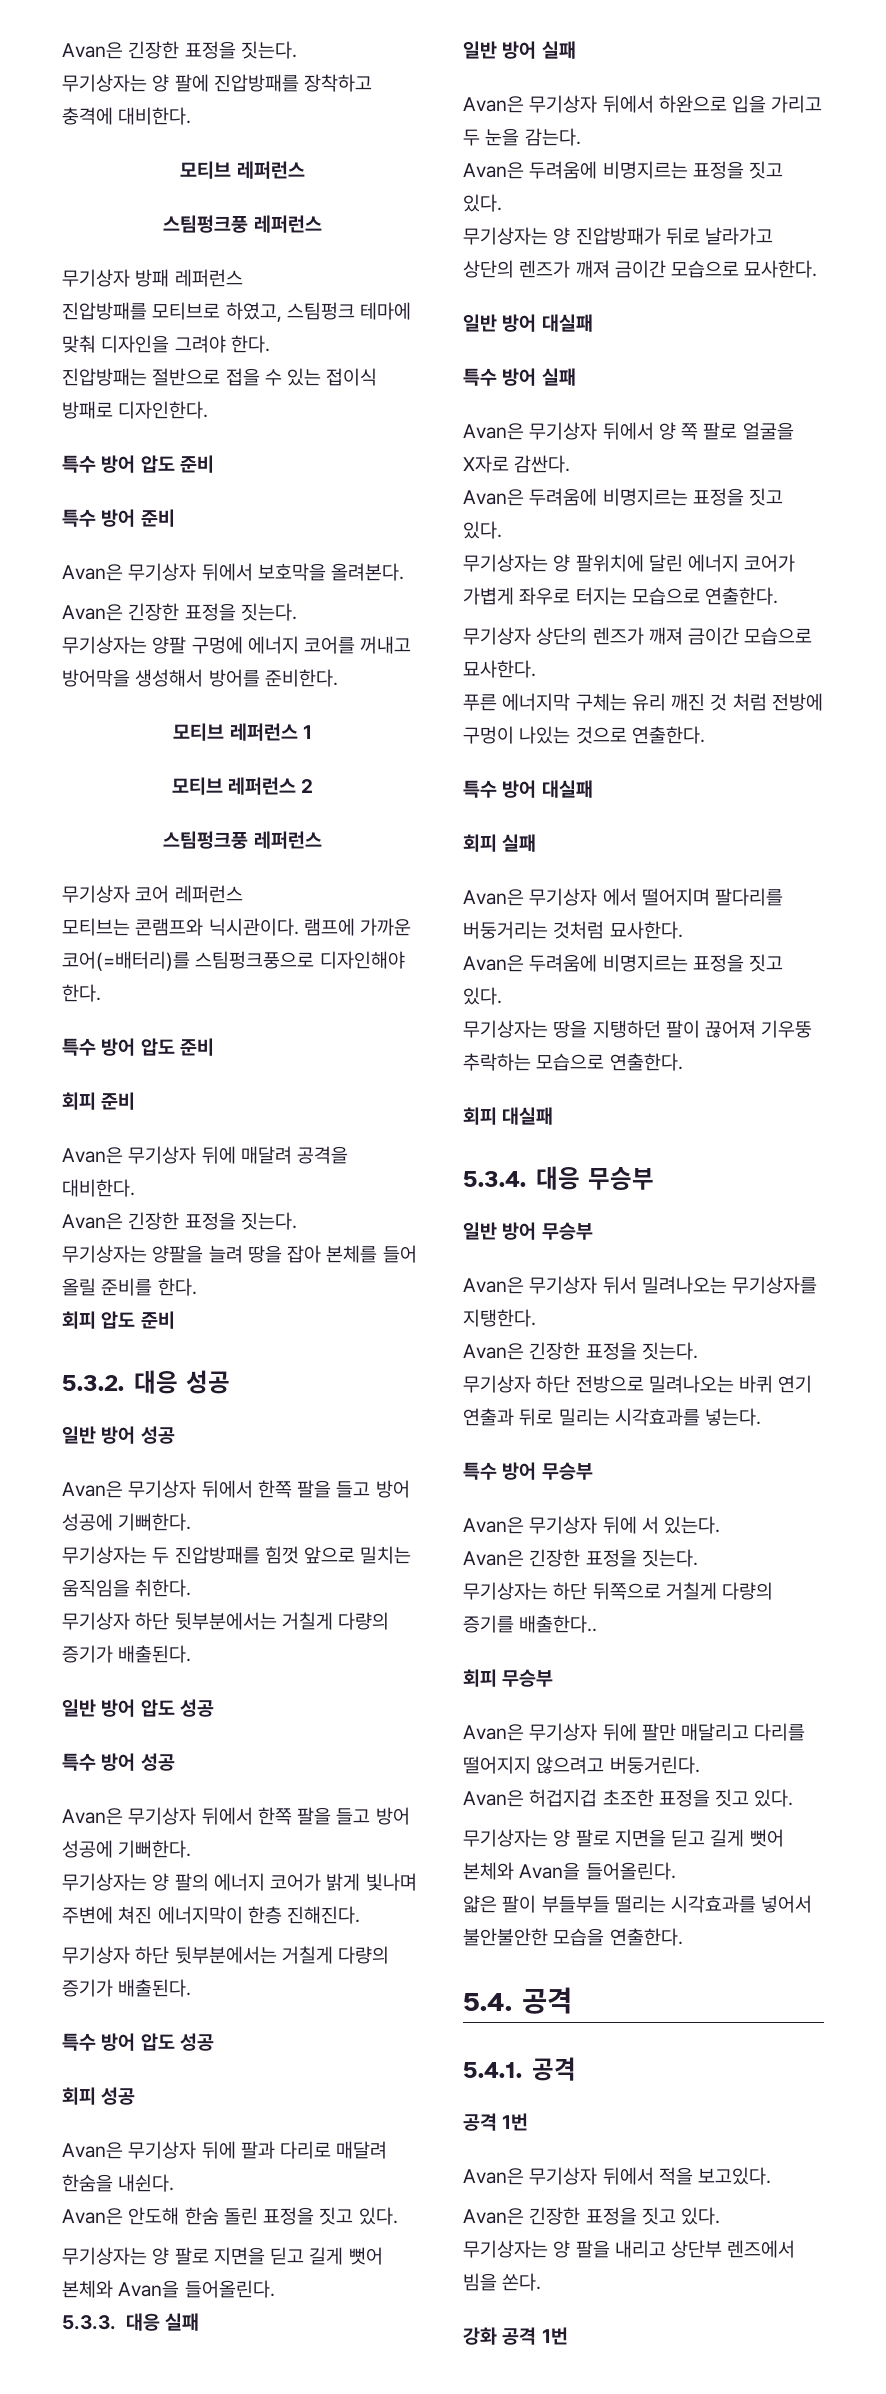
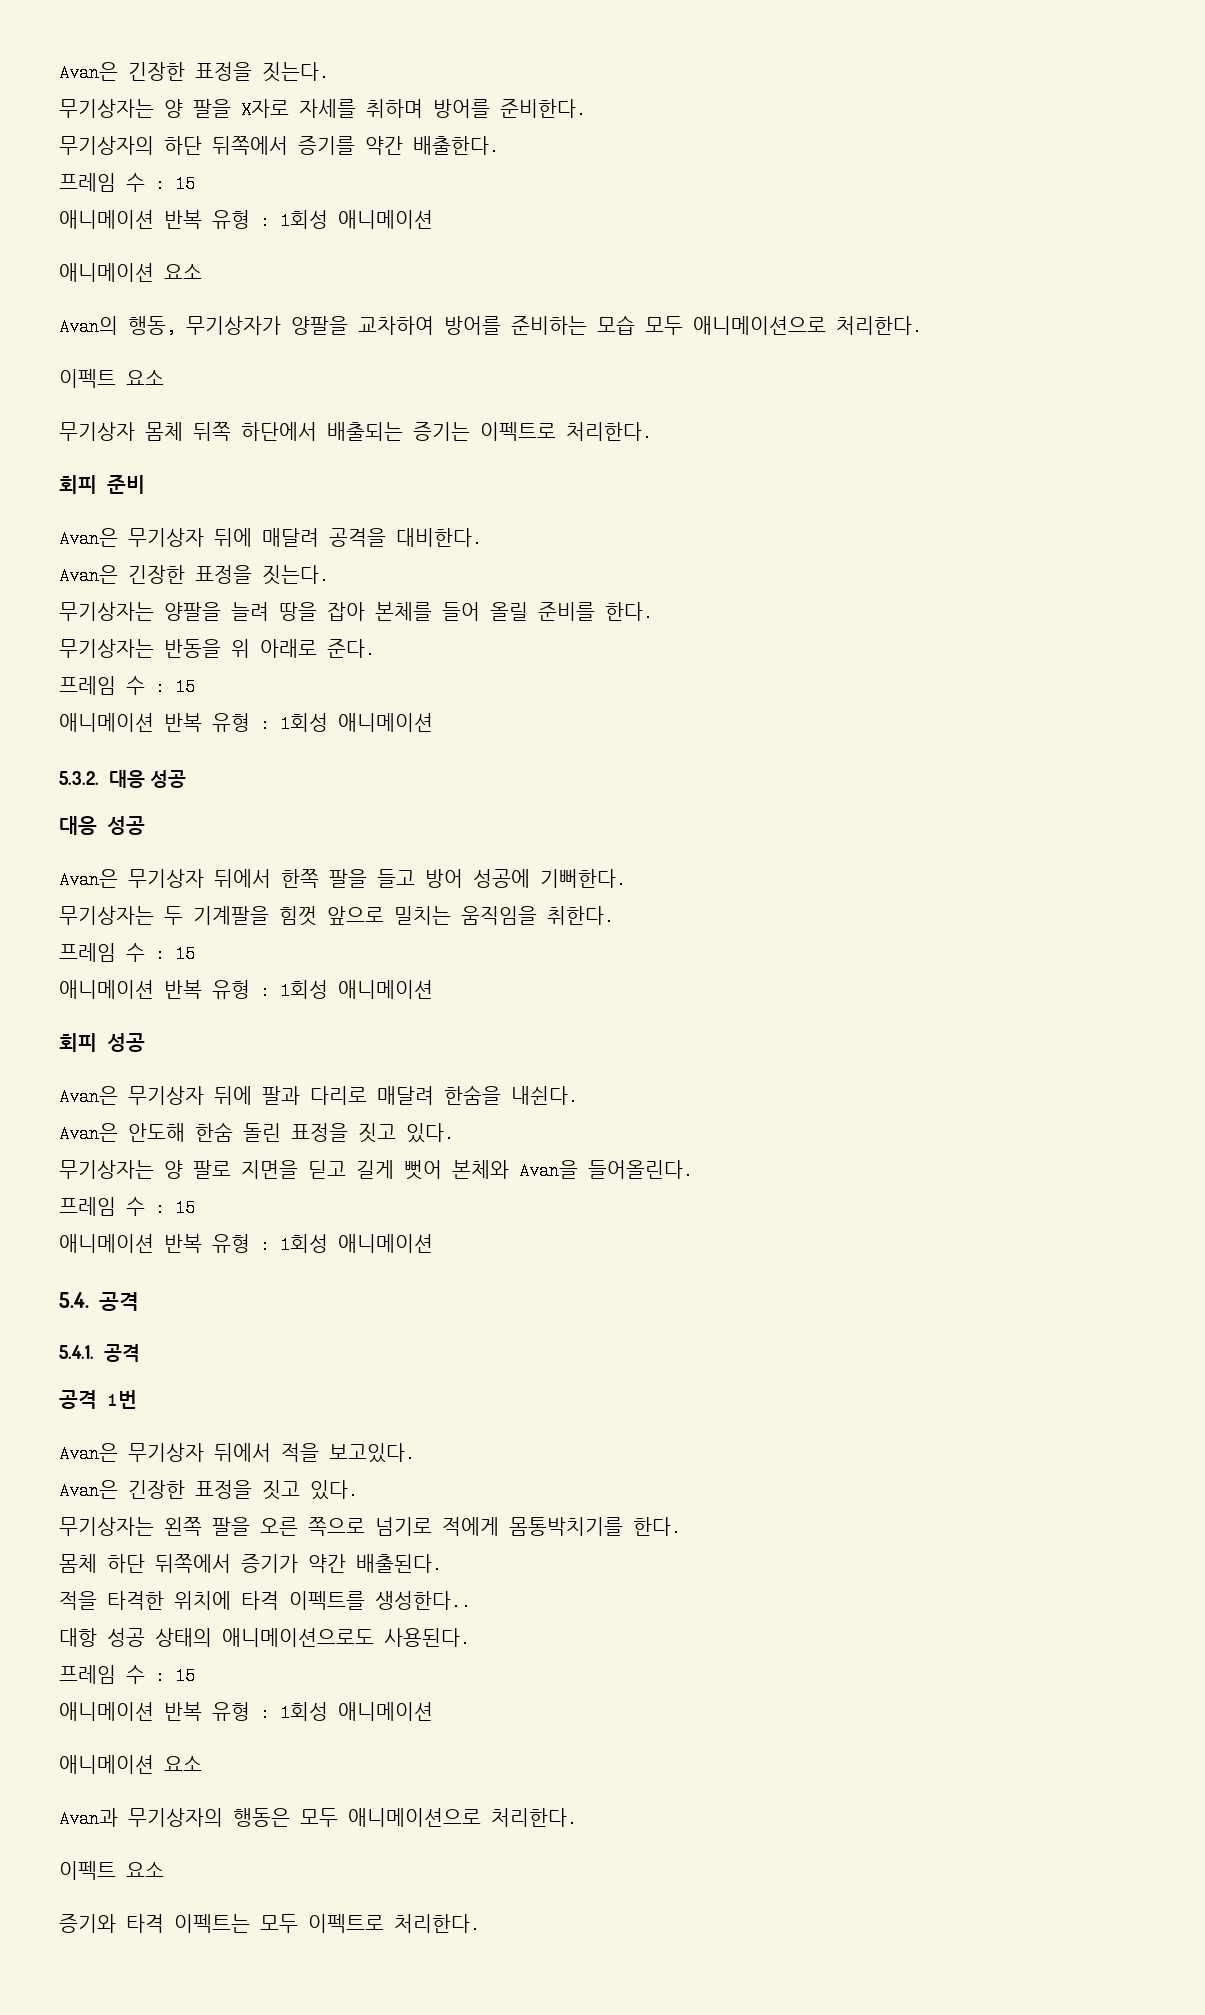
[174,74,373,92] [62,107,192,125] [180,161,305,179] [163,215,322,233] [62,269,243,287] [62,302,412,322] [62,335,270,353] [62,368,378,386] [62,401,209,419] [62,455,214,473] [62,509,175,527] [62,563,405,581] [62,603,297,621] [62,636,412,654] [62,669,338,687] [173,723,312,741] [171,777,314,795] [163,831,322,849] [62,885,243,903] [62,918,412,936] [62,951,405,971] [62,984,101,1002] [62,1038,214,1056] 팔에 진압방패를 장착하고 충격에 대비한다. // 모티브 레퍼런스 // 스팀펑크풍 레퍼런스 // 무기상자 방패 레퍼런스 // 진압방패를 모티브로 하였고, 스팀펑크 테마에 맞춰 디자인을 그려야 한다. // 진압방패는 절반으로 접을 수 있는 접이식 방패로 디자인한다. // 특수 방어 압도 준비 // 특수 방어 준비 // Avan은 무기상자 뒤에서 보호막을 올려본다. // Avan은 긴장한 표정을 짓는다. // 무기상자는 양팔 구멍에 에너지 코어를 꺼내고 방어막을 생성해서 방어를 준비한다. // 모티브 레퍼런스 1 // 모티브 레퍼런스 2 // 스팀펑크풍 레퍼런스 // 무기상자 코어 레퍼런스 // 모티브는 콘램프와 닉시관이다. 램프에 가까운 코어(=배터리)를 스팀펑크풍으로 디자인해야 한다. // 특수 방어 압도 준비 -> [193,99,586,119] [59,136,499,156] [59,173,195,193] [59,210,433,230] [59,263,202,282] [59,315,922,336] [59,369,164,388] [59,422,652,442] 팔을 X자로 자세를 취하며 방어를 준비한다. // 무기상자의 하단 뒤쪽에서 증기를 약간 배출한다. // 프레임 수 : 15 // 애니메이션 반복 유형 : 1회성 애니메이션 // 애니메이션 요소 // Avan의 행동, 무기상자가 양팔을 교차하여 방어를 준비하는 모습 모두 애니메이션으로 처리한다. // 이펙트 요소 // 무기상자 몸체 뒤쪽 하단에서 배출되는 증기는 이펙트로 처리한다.
[62,1311,175,1329] 회피 압도 준비 -> [59,639,375,659] [59,676,195,696] [59,713,433,733] 무기상자는 반동을 위 아래로 준다. // 프레임 수 : 15 // 애니메이션 반복 유형 : 1회성 애니메이션
[62,1426,136,1444] 일반 방어 -> [59,816,97,835] 대응
[174,1546,260,1564] 진압방패를 -> [193,906,269,925] 기계팔을
[62,1612,390,1630] [62,1645,192,1663] [62,1699,214,1717] [62,1753,175,1771] [62,1807,410,1825] [62,1840,192,1858] [62,1873,417,1891] [62,1906,361,1924] [62,1946,390,1964] [62,1979,192,1997] [62,2033,214,2051] 무기상자 하단 뒷부분에서는 거칠게 다량의 증기가 배출된다. // 일반 방어 압도 성공 // 특수 방어 성공 // Avan은 무기상자 뒤에서 한쪽 팔을 들고 방어 성공에 기뻐한다. // 무기상자는 양 팔의 에너지 코어가 밝게 빛나며 주변에 쳐진 에너지막이 한층 진해진다. // 무기상자 하단 뒷부분에서는 거칠게 다량의 증기가 배출된다. // 특수 방어 압도 성공 -> [59,943,195,963] [59,980,433,1000] 프레임 수 : 15 // 애니메이션 반복 유형 : 1회성 애니메이션
[62,2313,200,2331] [463,41,576,59] [463,95,823,113] [463,128,581,146] [463,161,784,179] [463,194,502,212] [463,227,774,245] [463,260,818,278] [463,314,593,332] [463,368,576,386] [463,422,794,440] [463,455,571,473] [463,488,784,506] [463,521,502,539] [463,554,796,572] [463,587,779,605] [463,627,813,645] [463,660,536,678] [463,693,823,711] [463,726,705,744] [463,780,593,798] [463,834,537,852] [463,888,784,906] [463,921,683,939] [463,954,784,972] [463,987,502,1005] [463,1020,813,1038] [463,1053,683,1071] [463,1107,554,1125] [463,1166,654,1190] [463,1222,593,1240] [463,1276,818,1294] [463,1309,536,1327] [463,1342,698,1360] [463,1375,813,1393] [463,1408,762,1426] [463,1462,593,1480] [463,1516,721,1534] [463,1549,698,1567] [463,1582,774,1600] [463,1615,598,1633] [463,1669,554,1687] [463,1723,806,1741] [463,1756,700,1774] [463,1789,794,1807] [463,1829,784,1847] [463,1862,676,1880] [463,1895,813,1913] [463,1928,683,1946] 5.3.3. 대응 실패 // 일반 방어 실패 // Avan은 무기상자 뒤에서 하완으로 입을 가리고 두 눈을 감는다. // Avan은 두려움에 비명지르는 표정을 짓고 있다. // 무기상자는 양 진압방패가 뒤로 날라가고 상단의 렌즈가 깨져 금이간 모습으로 묘사한다. // 일반 방어 대실패 // 특수 방어 실패 // Avan은 무기상자 뒤에서 양 쪽 팔로 얼굴을 X자로 감싼다. // Avan은 두려움에 비명지르는 표정을 짓고 있다. // 무기상자는 양 팔위치에 달린 에너지 코어가 가볍게 좌우로 터지는 모습으로 연출한다. // 무기상자 상단의 렌즈가 깨져 금이간 모습으로 묘사한다. // 푸른 에너지막 구체는 유리 깨진 것 처럼 전방에 구멍이 나있는 것으로 연출한다. // 특수 방어 대실패 // 회피 실패 // Avan은 무기상자 에서 떨어지며 팔다리를 버둥거리는 것처럼 묘사한다. // Avan은 두려움에 비명지르는 표정을 짓고 있다. // 무기상자는 땅을 지탱하던 팔이 끊어져 기우뚱 추락하는 모습으로 연출한다. // 회피 대실패 // 5.3.4. 대응 무승부 // 일반 방어 무승부 // Avan은 무기상자 뒤서 밀려나오는 무기상자를 지탱한다. // Avan은 긴장한 표정을 짓는다. // 무기상자 하단 전방으로 밀려나오는 바퀴 연기 연출과 뒤로 밀리는 시각효과를 넣는다. // 특수 방어 무승부 // Avan은 무기상자 뒤에 서 있는다. // Avan은 긴장한 표정을 짓는다. // 무기상자는 하단 뒤쪽으로 거칠게 다량의 증기를 배출한다.. // 회피 무승부 // Avan은 무기상자 뒤에 팔만 매달리고 다리를 떨어지지 않으려고 버둥거린다. // Avan은 허겁지겁 초조한 표정을 짓고 있다. // 무기상자는 양 팔로 지면을 딛고 길게 뻣어 본체와 Avan을 들어올린다. // 얇은 팔이 부들부들 떨리는 시각효과를 넣어서 불안불안한 모습을 연출한다. -> [59,1197,195,1217] [59,1234,433,1254] 프레임 수 : 15 // 애니메이션 반복 유형 : 1회성 애니메이션
[553,2240,796,2258] [463,2273,542,2291] [463,2327,568,2345] 양 팔을 내리고 상단부 렌즈에서 빔을 쏜다. // 강화 공격 1번 -> [164,1517,681,1537] [59,1554,442,1574] [59,1591,471,1611] [59,1628,470,1648] [59,1665,195,1685] [59,1702,433,1722] [59,1755,202,1774] [59,1808,577,1828] [59,1861,164,1880] [59,1914,480,1934] 왼쪽 팔을 오른 쪽으로 넘기로 적에게 몸통박치기를 한다. // 몸체 하단 뒤쪽에서 증기가 약간 배출된다. // 적을 타격한 위치에 타격 이펙트를 생성한다.. // 대항 성공 상태의 애니메이션으로도 사용된다. // 프레임 수 : 15 // 애니메이션 반복 유형 : 1회성 애니메이션 // 애니메이션 요소 // Avan과 무기상자의 행동은 모두 애니메이션으로 처리한다. // 이펙트 요소 // 증기와 타격 이펙트는 모두 이펙트로 처리한다.

